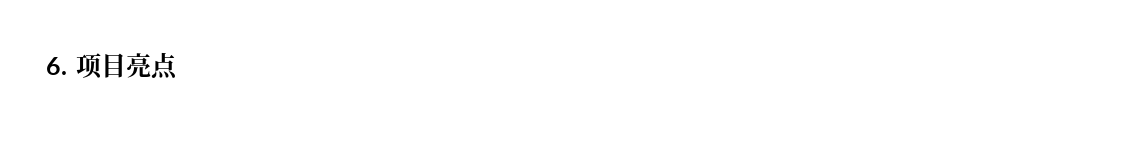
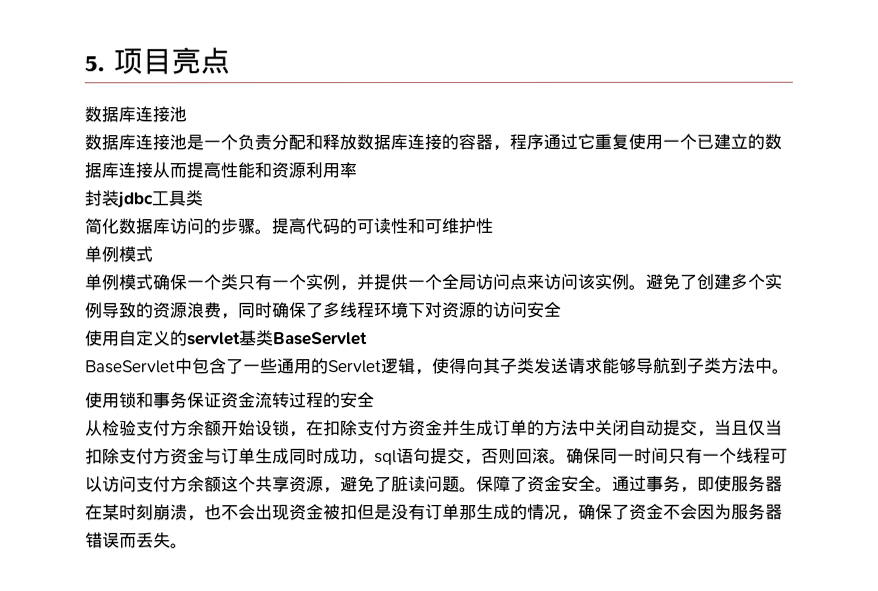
[46,57,67,75] 6. -> [84,56,105,72] 5.
(178, 66) none -> [84,106,187,123] [84,133,782,151] [84,162,357,179] [84,190,203,209] [84,217,493,235] [84,246,153,263] [84,273,782,292] [85,301,562,320] [85,330,368,347] [85,357,790,376] [85,392,375,409] [85,419,783,438] [85,447,788,466] [85,475,783,494] [85,503,783,522] [85,532,188,549] // 数据库连接池 // 数据库连接池是一个负责分配和释放数据库连接的容器，程序通过它重复使用一个已建立的数据库连接从而提高性能和资源利用率 // 封装jdbc工具类 // 简化数据库访问的步骤。提高代码的可读性和可维护性 // 单例模式 // 单例模式确保一个类只有一个实例，并提供一个全局访问点来访问该实例。避免了创建多个实例导致的资源浪费，同时确保了多线程环境下对资源的访问安全 // 使用自定义的servlet基类BaseServlet // BaseServlet中包含了一些通用的Servlet逻辑，使得向其子类发送请求能够导航到子类方法中。 // 使用锁和事务保证资金流转过程的安全 // 从检验支付方余额开始设锁，在扣除支付方资金并生成订单的方法中关闭自动提交，当且仅当扣除支付方资金与订单生成同时成功，sql语句提交，否则回滚。确保同一时间只有一个线程可以访问支付方余额这个共享资源，避免了脏读问题。保障了资金安全。通过事务，即使服务器在某时刻崩溃，也不会出现资金被扣但是没有订单那生成的情况，确保了资金不会因为服务器错误而丢失。

